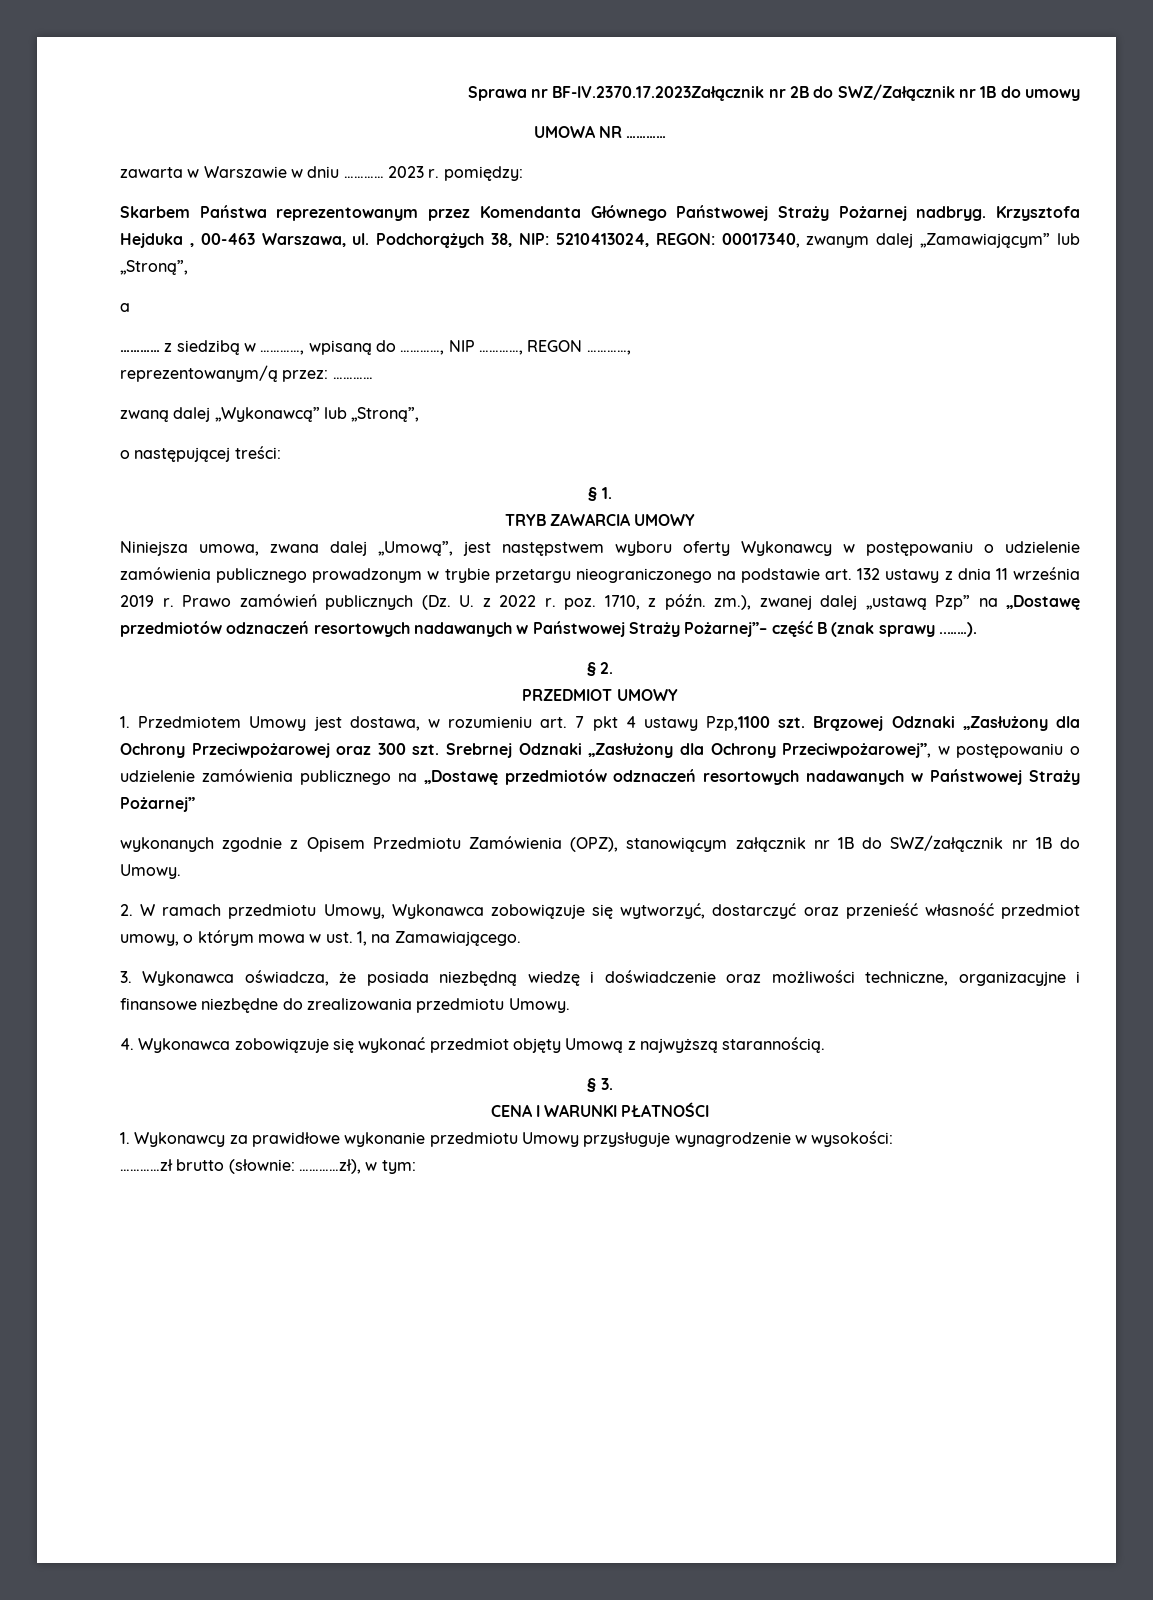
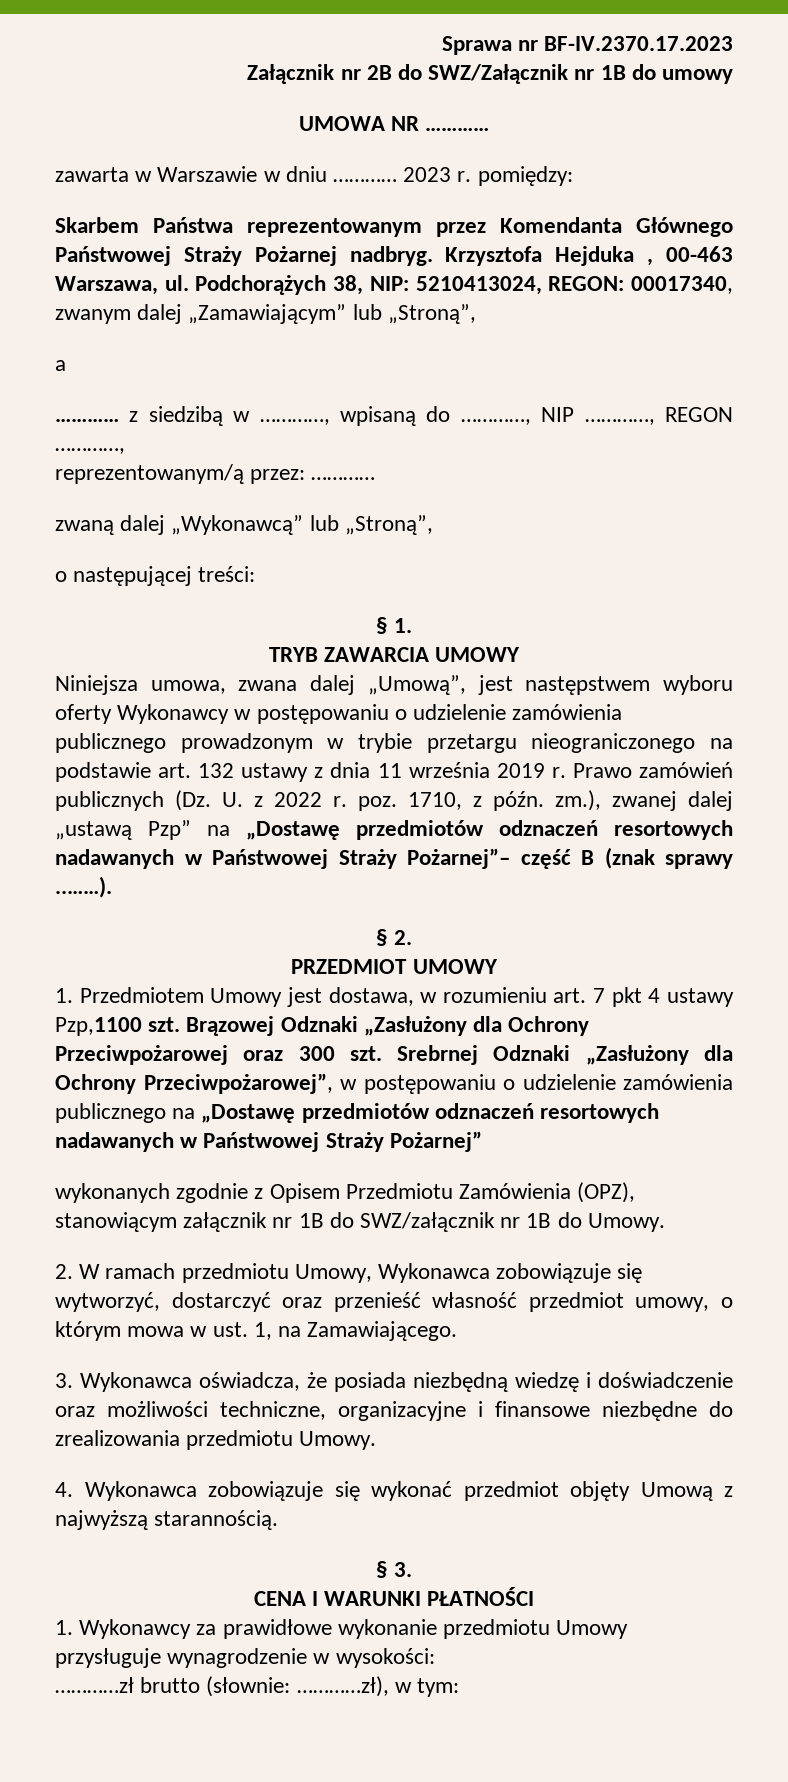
[552,86,765,101] BF-IV.2370.17.2023Załącznik -> [544,36,733,51] [247,64,335,84] BF-IV.2370.17.2023 // Załącznik

